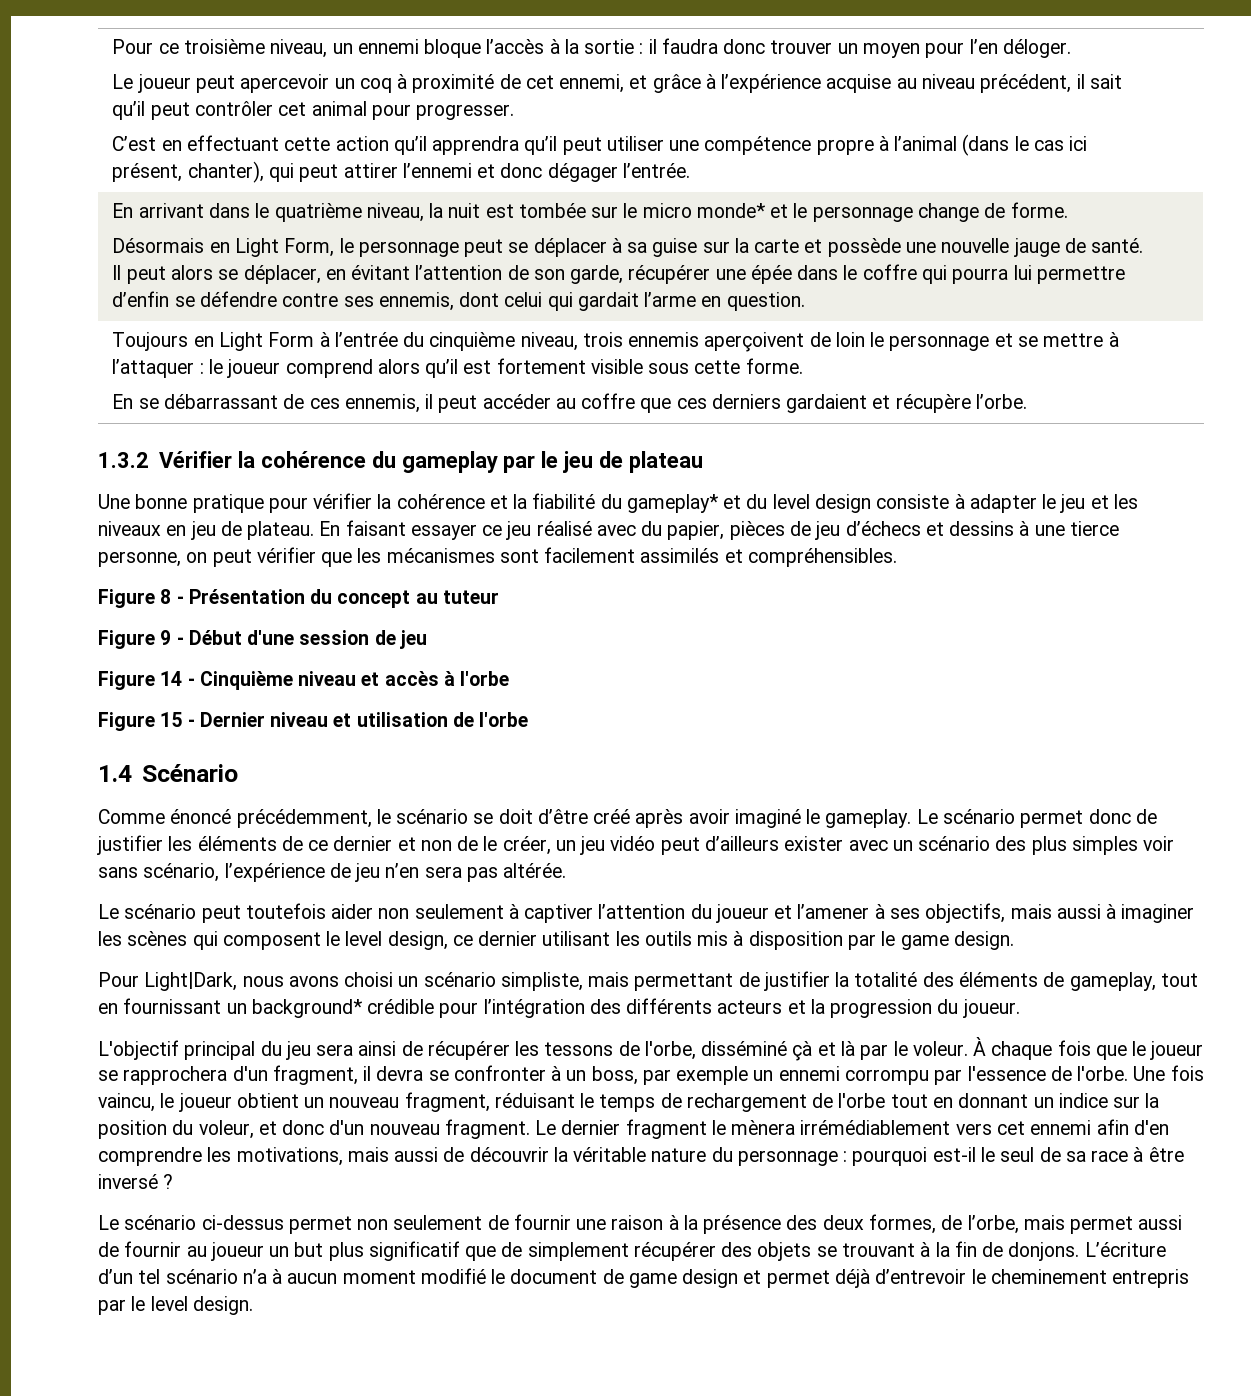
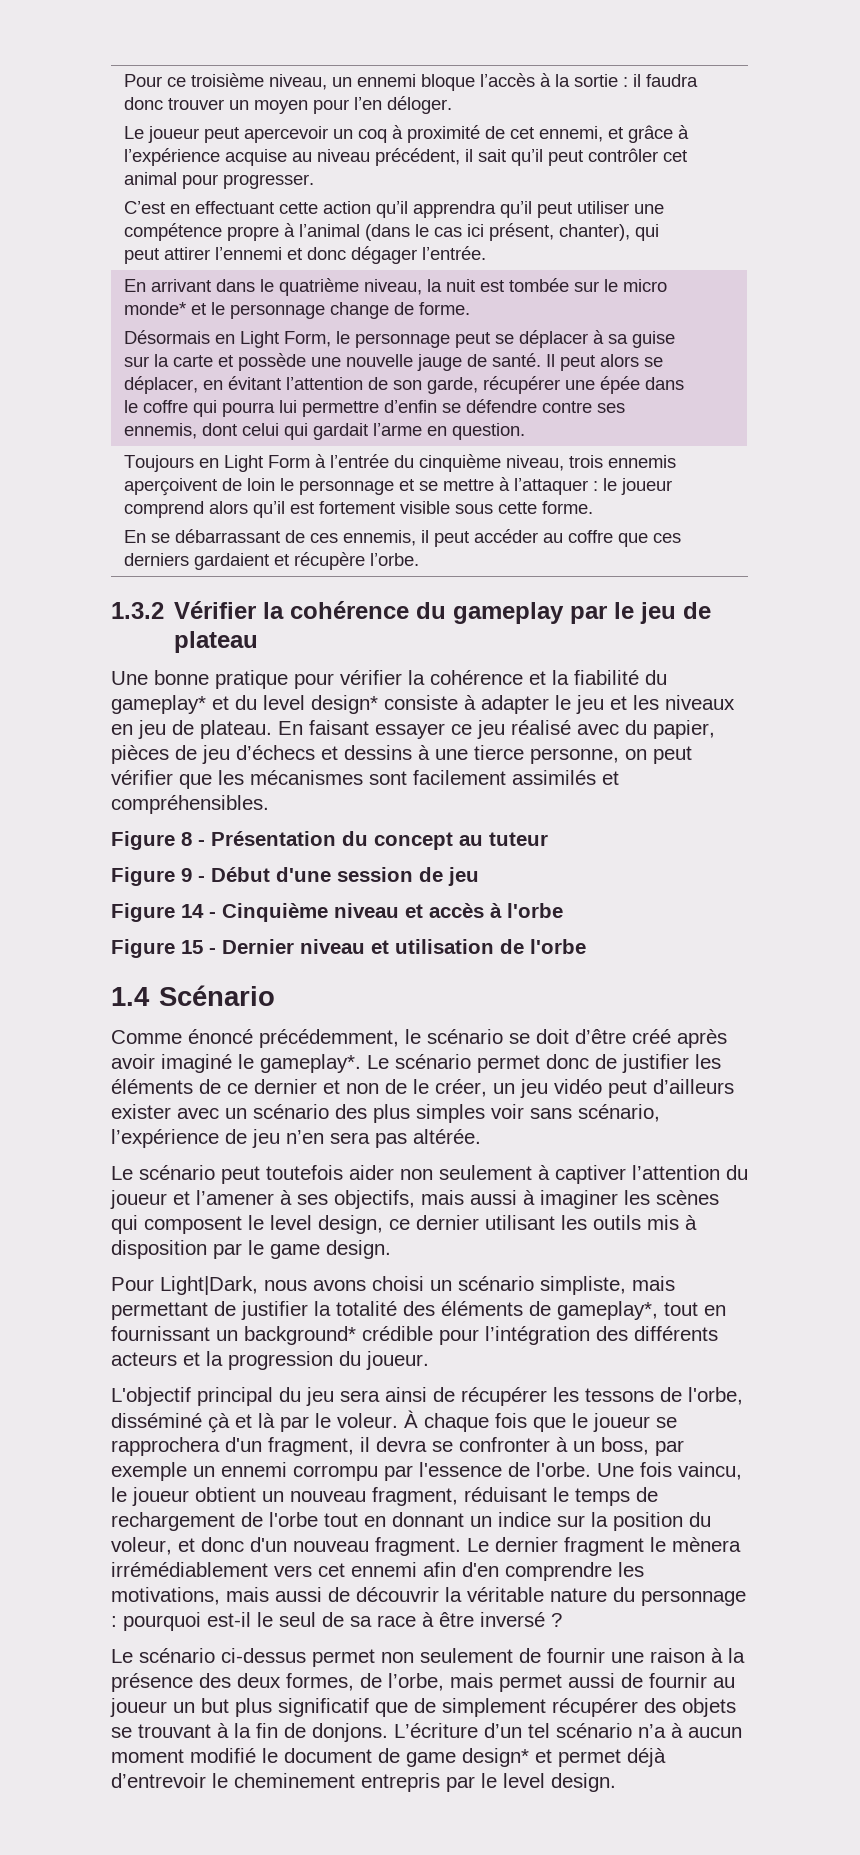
[814,494,871,513] design -> [311,695,378,714] design*
[825,809,912,828] gameplay. -> [260,1054,361,1073] gameplay*.
[1069,972,1156,991] gameplay, -> [557,1301,658,1320] gameplay*,
[682,1269,739,1288] design -> [462,1748,529,1767] design*

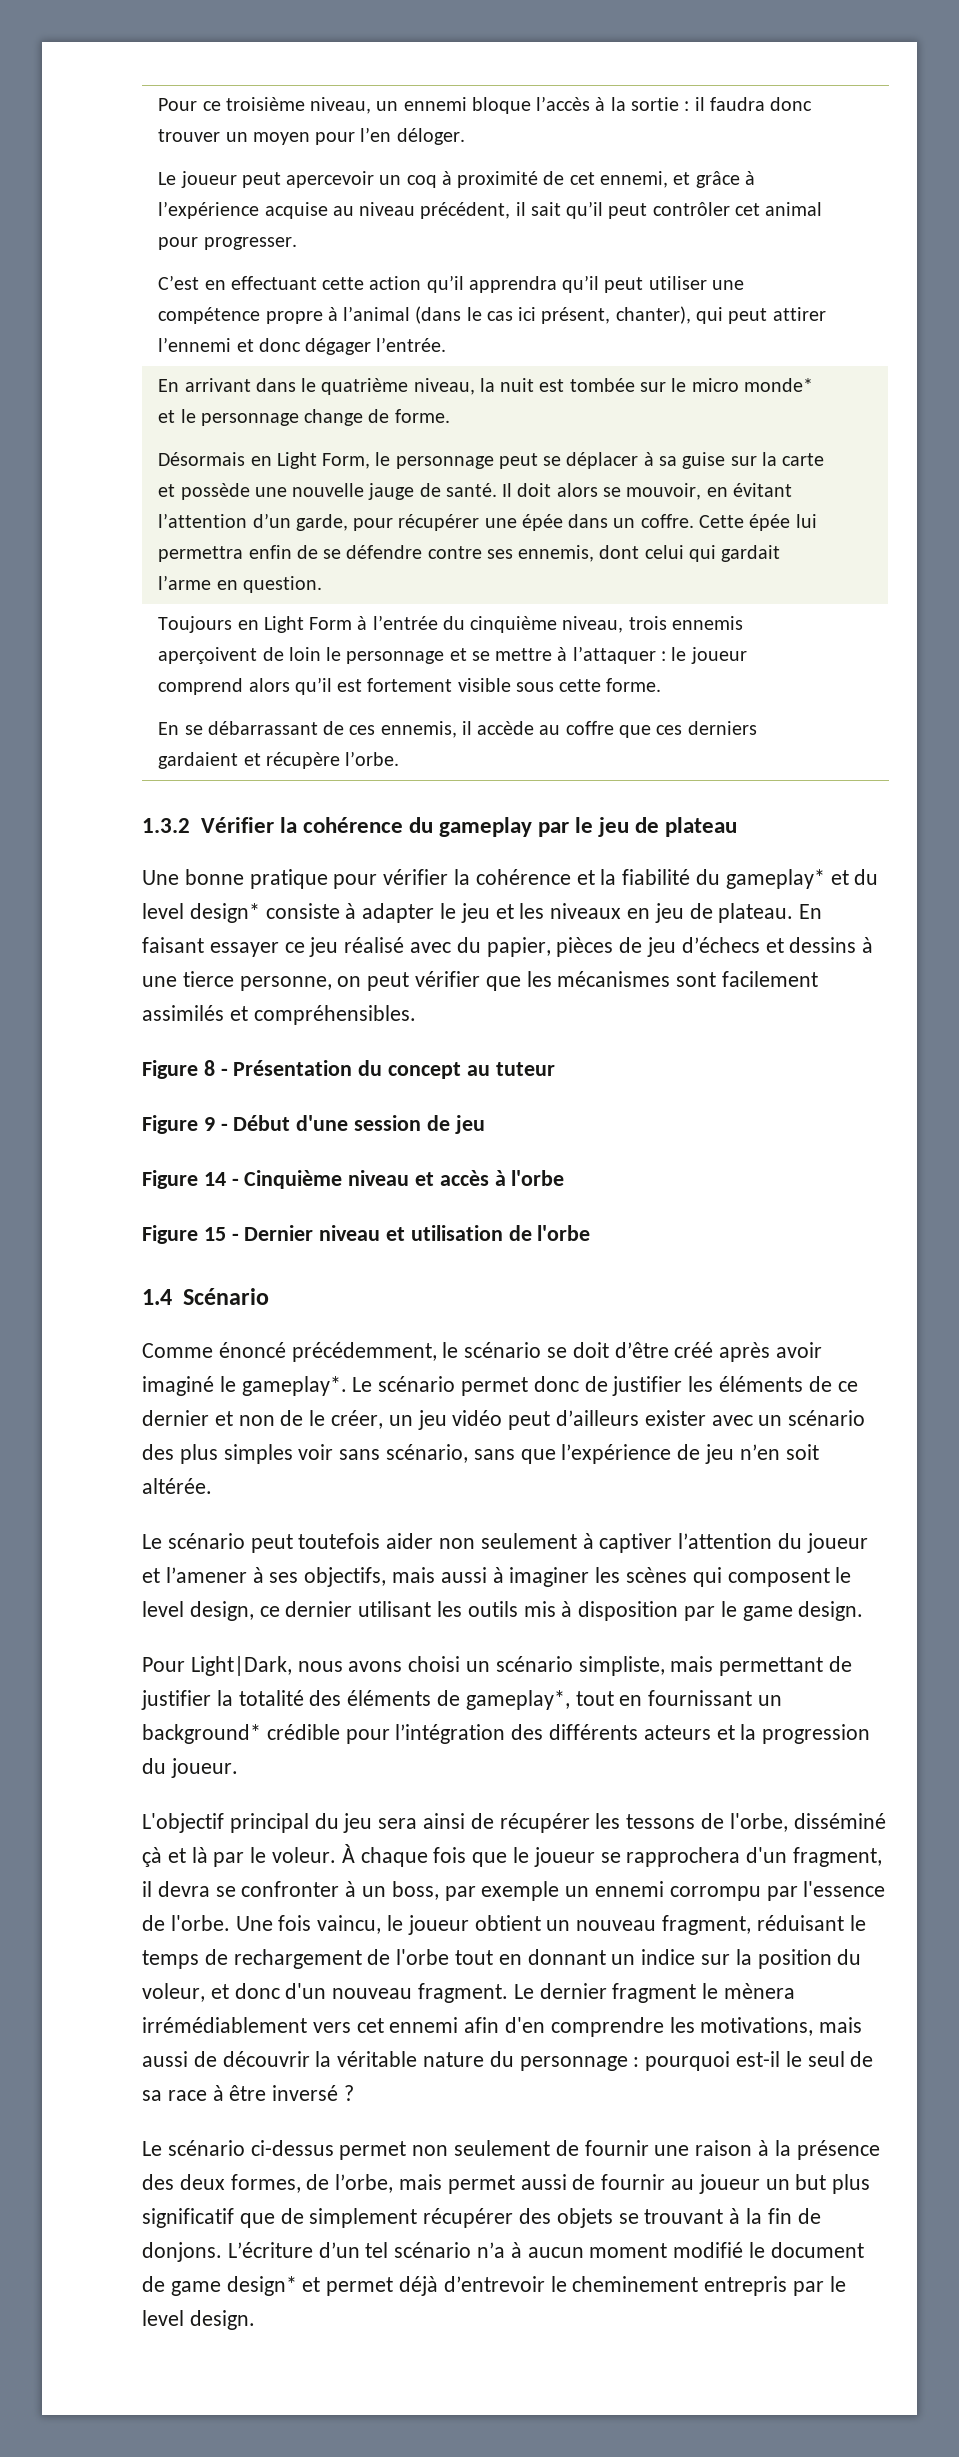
[560,355,596,371] peut -> [517,483,552,497] doit
[124,376,199,394] déplacer, -> [626,483,702,500] mouvoir,
[368,377,479,394] de son garde, -> [252,513,394,531] d’un garde, pour
[124,400,438,417] le coffre qui pourra lui permettre d’enfin -> [613,514,817,531] [158,545,318,562] un coffre. Cette épée lui permettra enfin de
[434,529,539,547] peut accéder -> [477,721,535,735] accède
(660, 1113) none -> [473,1449,556,1464] sans que
[330,1132,407,1148] sera pas -> [785,1444,819,1460] soit

